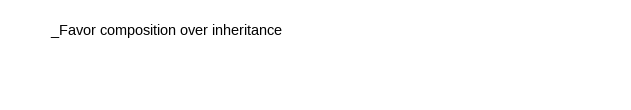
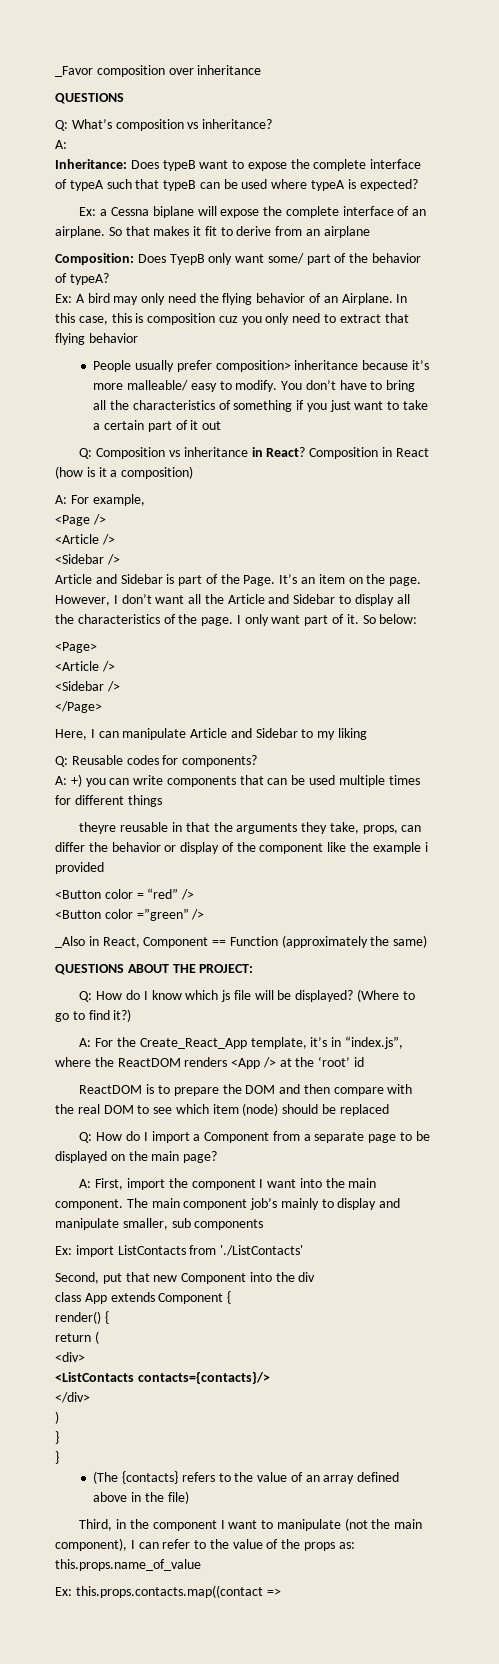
(282, 29) none -> [55,93,124,104] [55,119,273,131] [55,140,67,149] [55,159,422,171] [55,179,418,191] [79,206,427,218] [55,226,370,238] [55,253,422,265] [55,273,109,285] [55,293,408,305] [55,313,409,325] [55,333,138,345] [93,360,429,372] [93,380,416,392] [93,400,429,412] [93,420,222,432] [79,447,429,459] [55,466,194,479] [55,494,145,506] [55,514,106,526] [55,534,115,545] [55,554,120,565] [55,574,422,586] [55,594,410,606] [55,614,418,626] [55,642,97,653] [55,661,115,672] [55,681,120,692] [55,701,102,713] [55,728,368,740] [55,755,258,767] [55,774,420,787] [55,795,162,807] [79,822,422,834] [55,842,428,854] [55,862,104,874] [55,888,195,900] [55,908,205,921] [55,935,428,948] [55,964,254,975] [79,989,415,1002] [55,1009,132,1022] [79,1036,403,1049] [55,1056,365,1069] [79,1084,413,1096] [55,1103,389,1116] [79,1131,430,1143] [55,1151,218,1163] [79,1178,377,1190] [55,1198,401,1210] [55,1218,264,1230] [55,1245,304,1257] [55,1272,316,1284] [55,1291,232,1304] [55,1311,109,1324] [55,1331,99,1344] [55,1352,85,1362] [55,1371,270,1384] [55,1392,90,1403] [55,1411,59,1424] [55,1431,59,1444] [55,1451,59,1464] [93,1471,400,1484] [93,1491,189,1504] [79,1518,423,1531] [55,1538,355,1551] [55,1559,201,1571] [55,1585,281,1598] // QUESTIONS // Q: What’s composition vs inheritance? // A: // Inheritance: Does typeB want to expose the complete interface of typeA such that typeB can be used where typeA is expected? // Ex: a Cessna biplane will expose the complete interface of an airplane. So that makes it fit to derive from an airplane // Composition: Does TyepB only want some/ part of the behavior of typeA? // Ex: A bird may only need the flying behavior of an Airplane. In this case, this is composition cuz you only need to extract that flying behavior // People usually prefer composition> inheritance because it’s more malleable/ easy to modify. You don’t have to bring all the characteristics of something if you just want to take a certain part of it out // Q: Composition vs inheritance in React? Composition in React (how is it a composition) // A: For example, // <Page /> // <Article /> // <Sidebar /> // Article and Sidebar is part of the Page. It’s an item on the page. However, I don’t want all the Article and Sidebar to display all the characteristics of the page. I only want part of it. So below: // <Page> // <Article /> // <Sidebar /> // </Page> // Here, I can manipulate Article and Sidebar to my liking // Q: Reusable codes for components? // A: +) you can write components that can be used multiple times for different things // theyre reusable in that the arguments they take, props, can differ the behavior or display of the component like the example i provided // <Button color = “red” /> // <Button color =”green” /> // _Also in React, Component == Function (approximately the same) // QUESTIONS ABOUT THE PROJECT: // Q: How do I know which js file will be displayed? (Where to go to find it?) // A: For the Create_React_App template, it’s in “index.js”, where the ReactDOM renders <App /> at the ‘root’ id // ReactDOM is to prepare the DOM and then compare with the real DOM to see which item (node) should be replaced // Q: How do I import a Component from a separate page to be displayed on the main page? // A: First, import the component I want into the main component. The main component job’s mainly to display and manipulate smaller, sub components // Ex: import ListContacts from './ListContacts' // Second, put that new Component into the div // class App extends Component { // render() { // return ( // <div> // <ListContacts contacts={contacts}/> // </div> // ) // } // } // (The {contacts} refers to the value of an array defined above in the file) // Third, in the component I want to manipulate (not the main component), I can refer to the value of the props as: this.props.name_of_value // Ex: this.props.contacts.map((contact =>

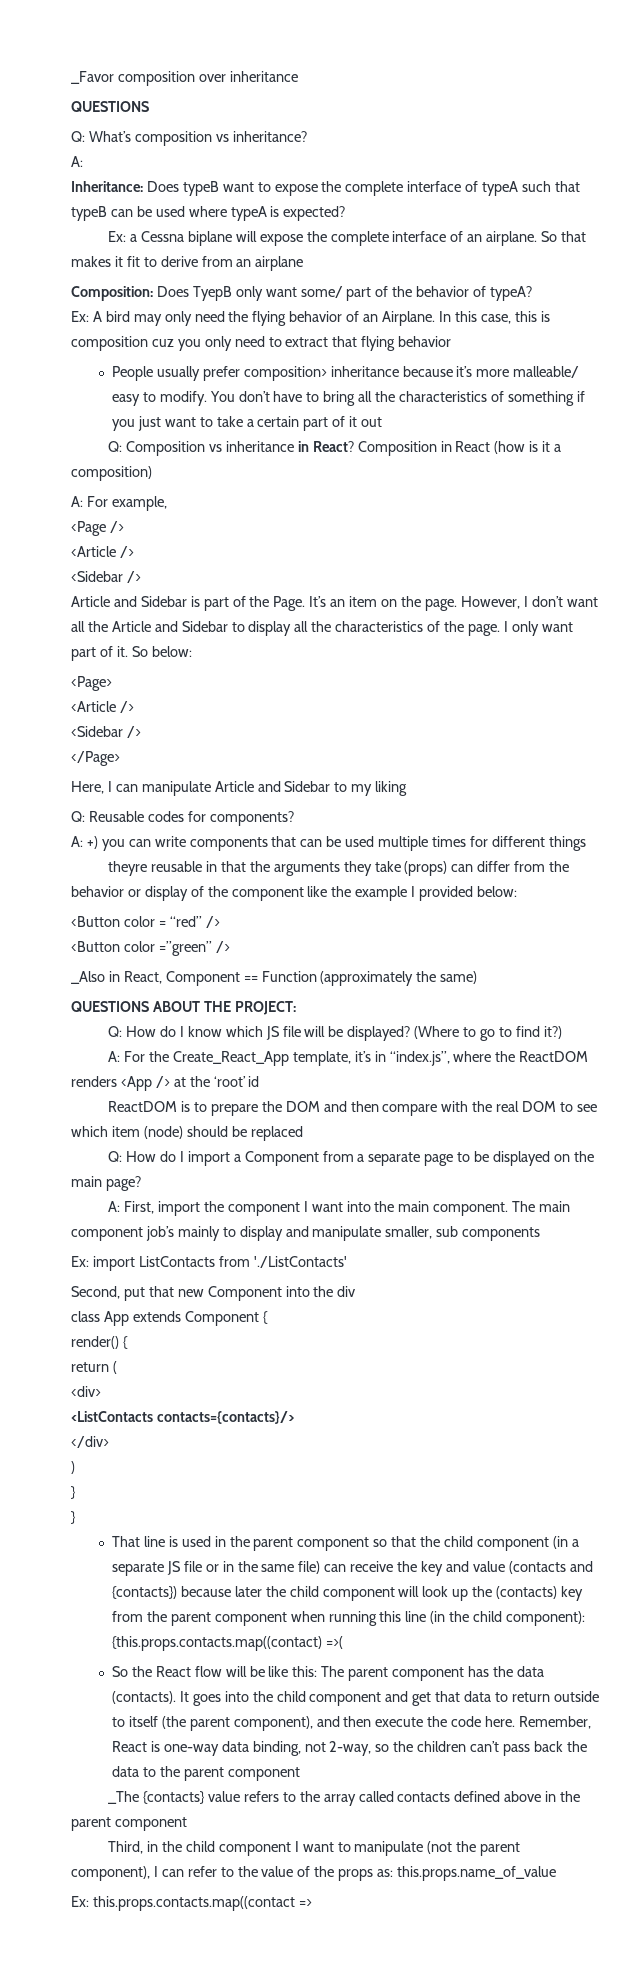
[329,822,398,834] take, props, -> [374,861,448,876] take (props)
(85, 847) none -> [514,861,546,872] from
[424,842,428,852] i -> [411,886,416,897] I
(104, 868) none -> [477,886,518,897] below:
[221,990,231,1002] js -> [265,1026,280,1040] JS
[93,1471,355,1484] (The {contacts} refers to the value of an array -> [111,1536,579,1551] [111,1561,593,1576] [111,1586,583,1601] [111,1611,585,1626] [111,1636,343,1651] [111,1666,544,1681] [111,1691,599,1706] [111,1716,591,1731] [111,1741,587,1756] [111,1766,300,1781] [108,1791,451,1806] That line is used in the parent component so that the child component (in a separate JS file or in the same file) can receive the key and value (contacts and {contacts}) because later the child component will look up the (contacts) key from the parent component when running this line (in the child component): {this.props.contacts.map((contact) =>( // So the React flow will be like this: The parent component has the data (contacts). It goes into the child component and get that data to return outside to itself (the parent component), and then execute the code here. Remember, React is one-way data binding, not 2-way, so the children can’t pass back the data to the parent component // _The {contacts} value refers to the array called contacts
[167,1491,189,1504] file) -> [71,1817,187,1831] parent component
(149, 1524) none -> [185,1841,215,1852] child
[394,1519,423,1529] main -> [480,1842,521,1856] parent

